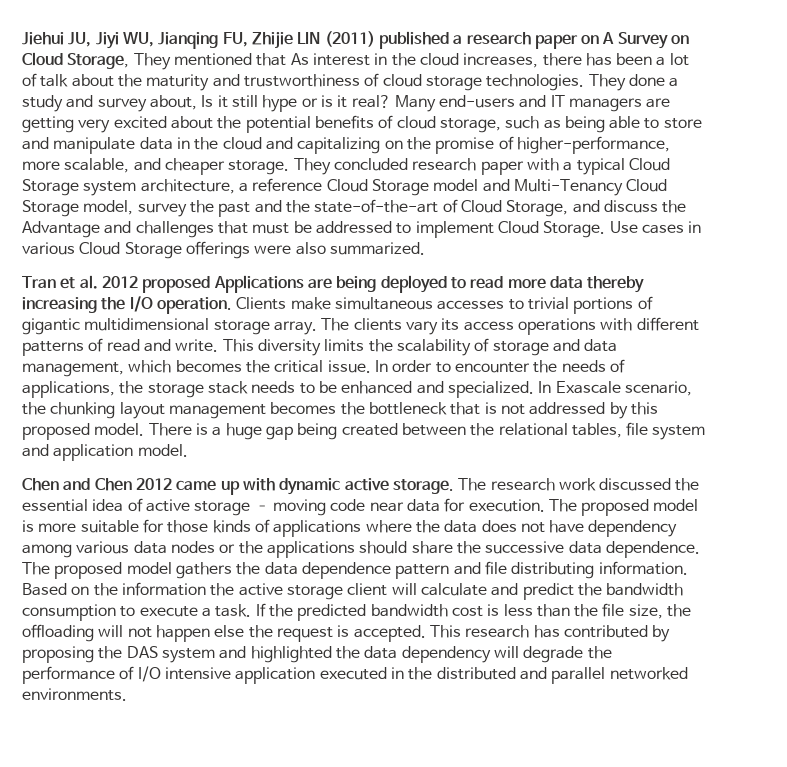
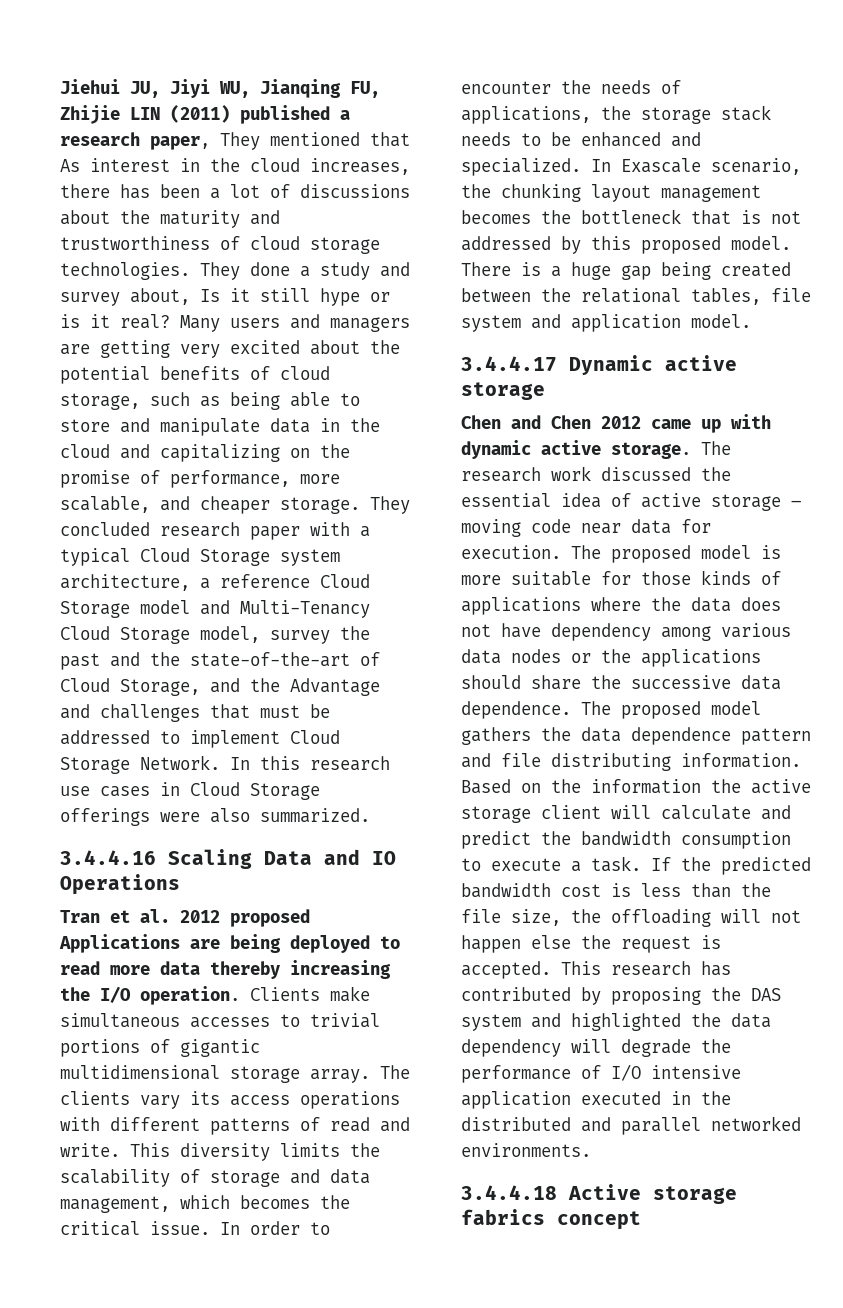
[534,32,690,49] [22,52,130,69] paper on A Survey on Cloud Storage, -> [150,136,210,150] paper,
[40,74,69,87] talk -> [300,184,410,198] discussions
[439,95,565,108] end-users and IT -> [230,314,320,329] users and
[516,136,670,154] higher-performance, -> [170,470,290,488] performance,
[603,200,658,213] discuss -> (240, 685) none
[543,221,638,238] Storage. Use -> [60,755,390,774] [60,786,90,796] Storage Network. In this research use
[22,242,75,255] various -> (180, 789) none
(425, 248) none -> [60,849,396,869] [60,874,180,895] // 3.4.4.16 Scaling Data and IO Operations
(188, 450) none -> [461,355,737,375] [461,382,545,400] // 3.4.4.17 Dynamic active storage
(127, 694) none -> [461,1184,737,1204] [461,1209,641,1230] // 3.4.4.18 Active storage fabrics concept

